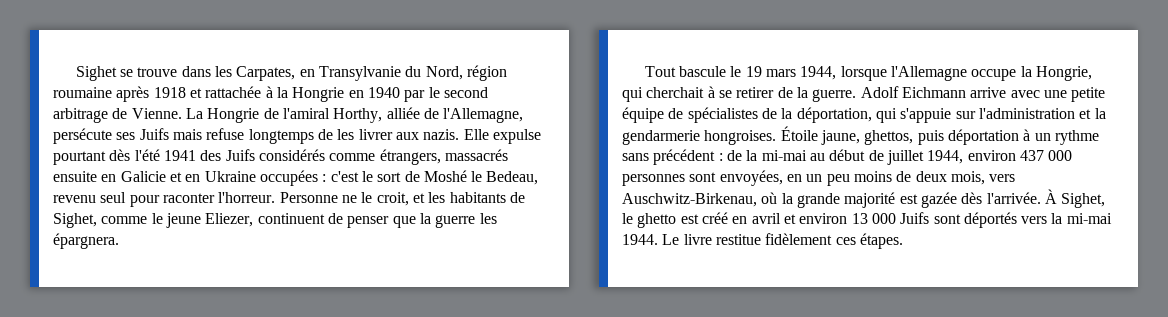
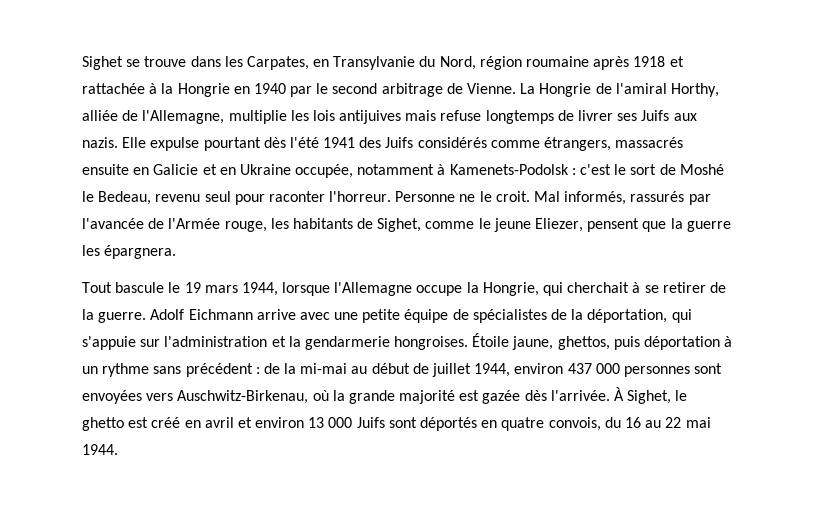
[53,128,169,144] persécute ses Juifs -> [228,110,402,124] multiplie les lois antijuives
[337,129,393,140] les livrer -> [578,110,670,121] livrer ses Juifs
[259,170,318,186] occupées -> [295,164,569,178] occupée, notamment à Kamenets-Podolsk
[376,192,425,206] croit, et -> [495,191,711,205] [82,218,267,232] croit. Mal informés, rassurés par l'avancée de l'Armée rouge,
[257,213,390,228] continuent de penser -> [587,218,640,232] pensent
[719,170,985,186] envoyées, en un peu moins de deux mois, -> [82,390,142,404] envoyées
[1021,213,1112,224] [622,233,903,249] vers la mi-mai 1944. Le livre restitue fidèlement ces étapes. -> [481,417,711,431] [82,444,118,455] en quatre convois, du 16 au 22 mai 1944.

